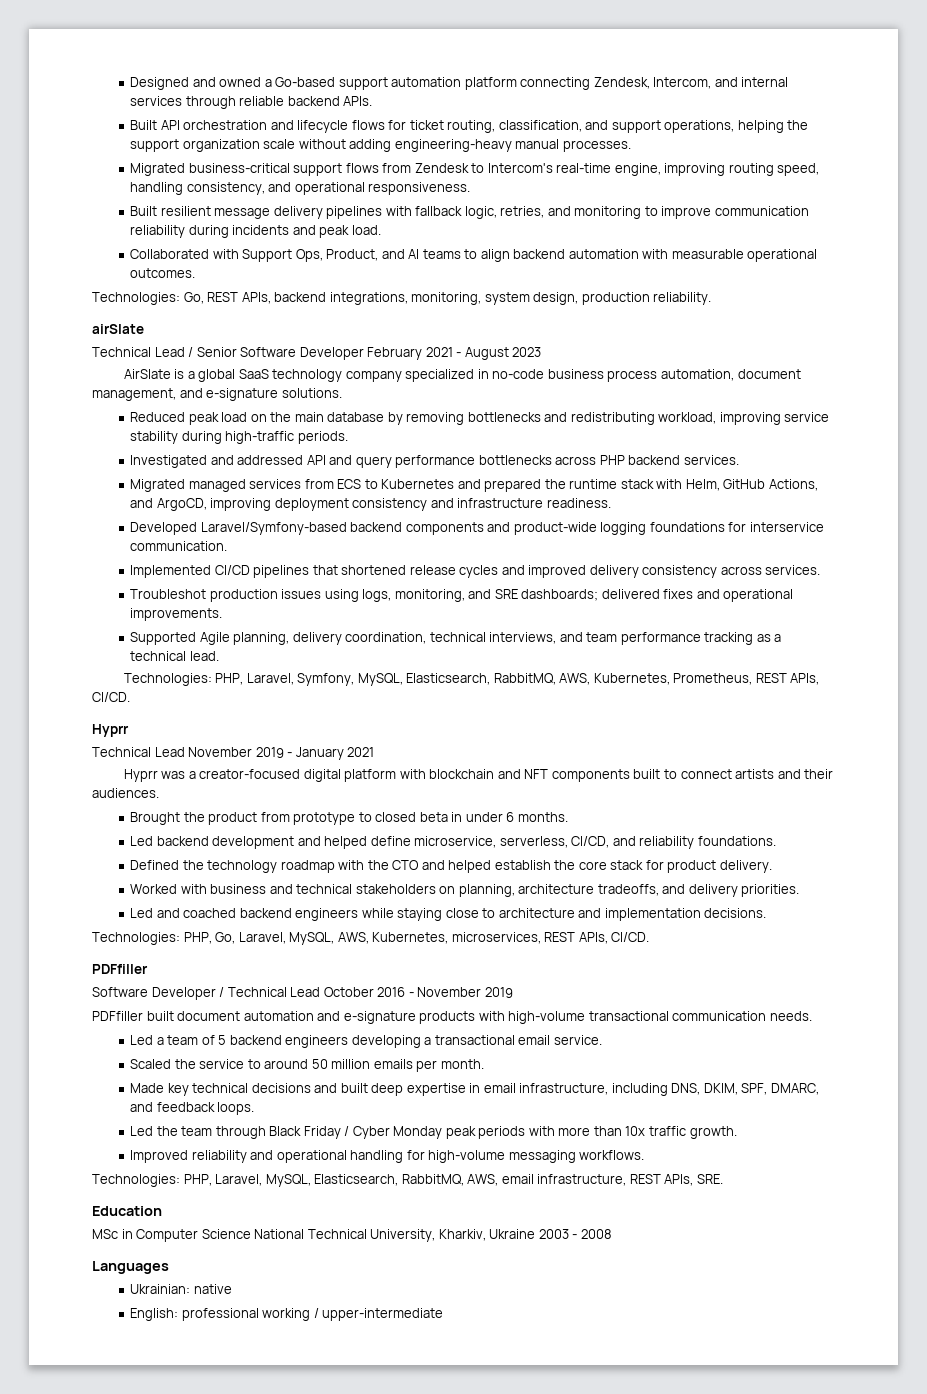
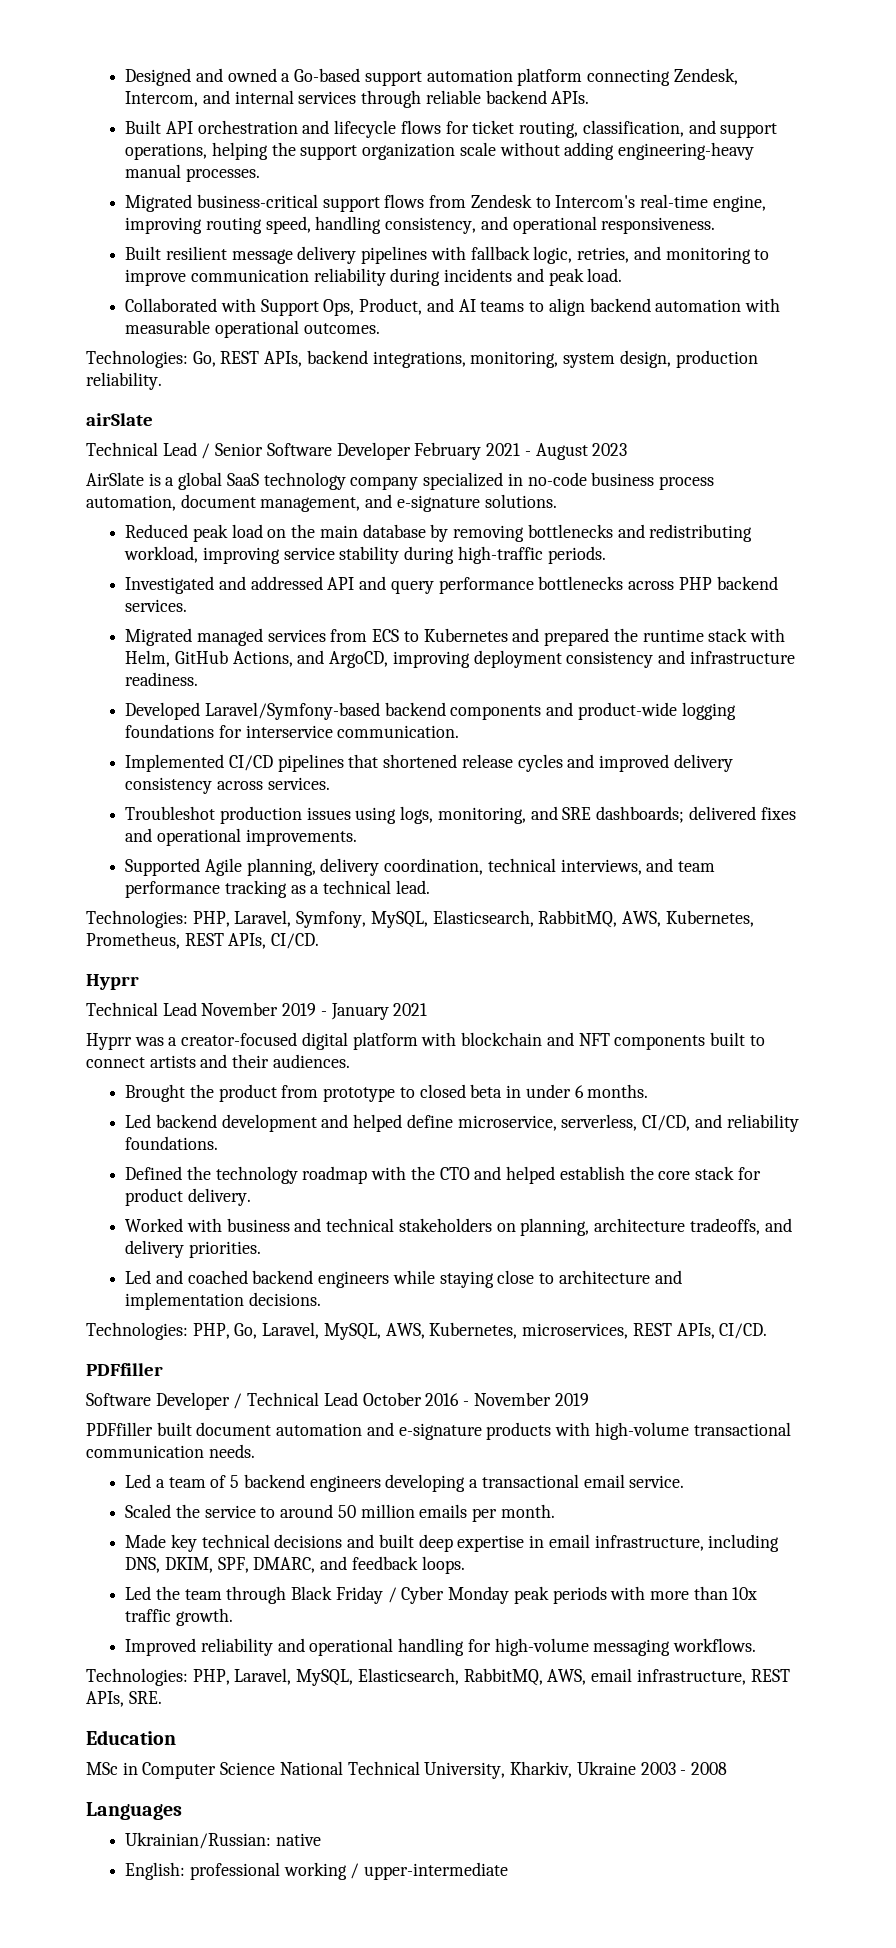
[130,1284,191,1294] Ukrainian: -> [125,1832,272,1849] Ukrainian/Russian:

